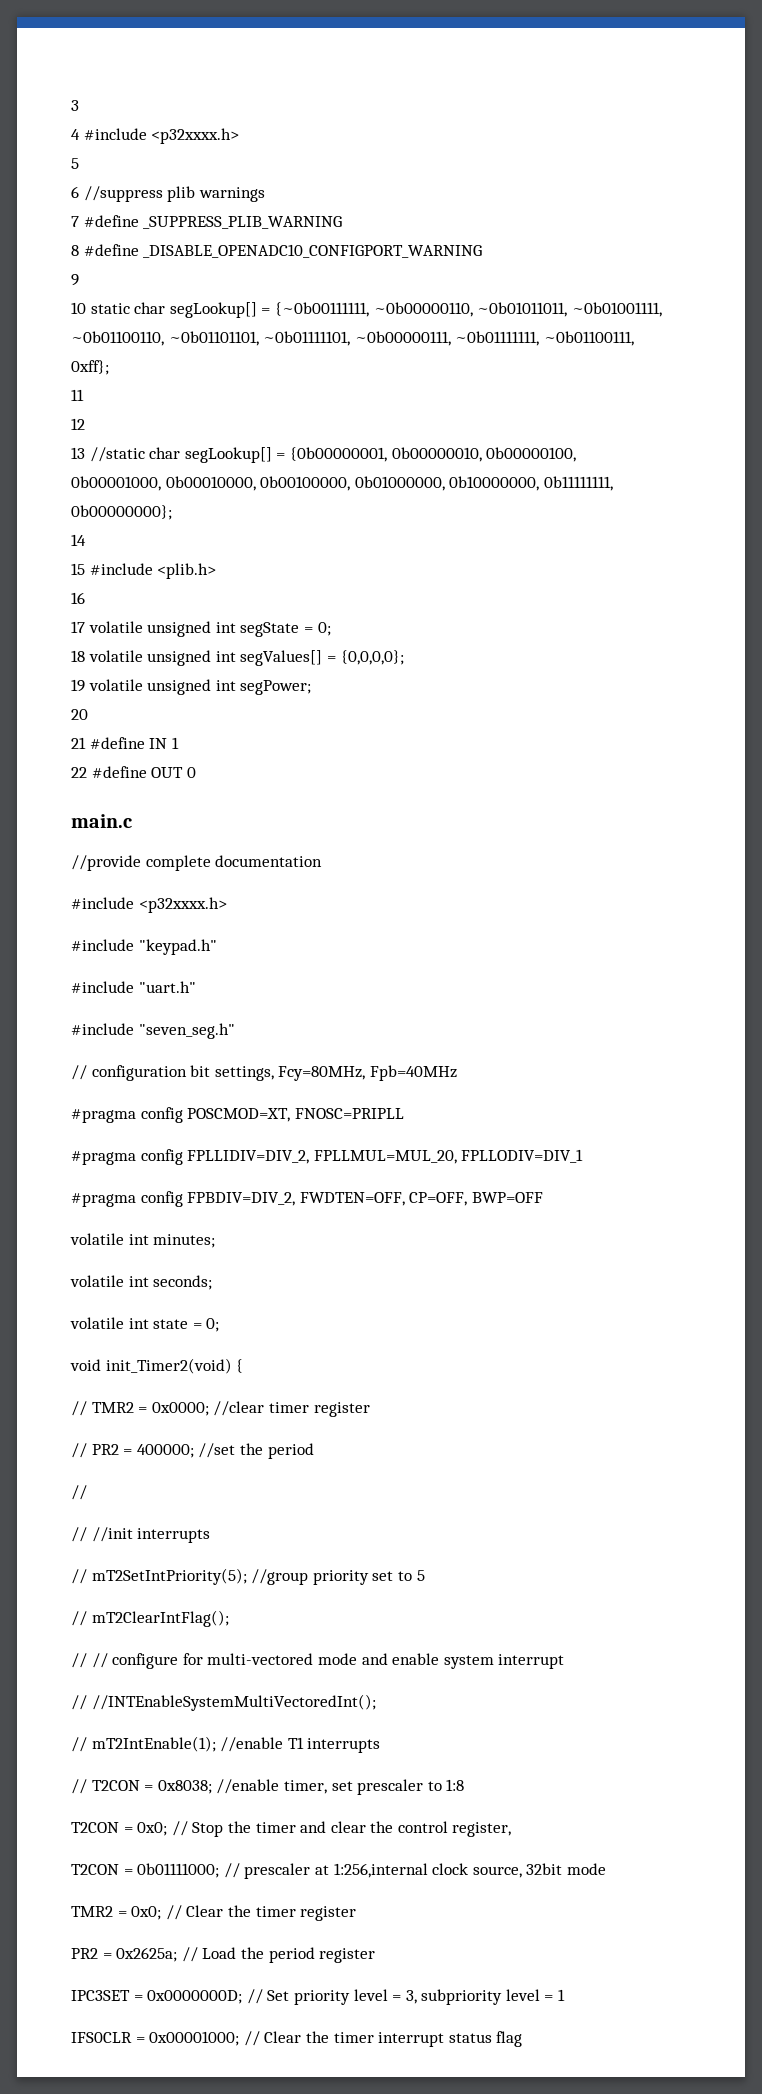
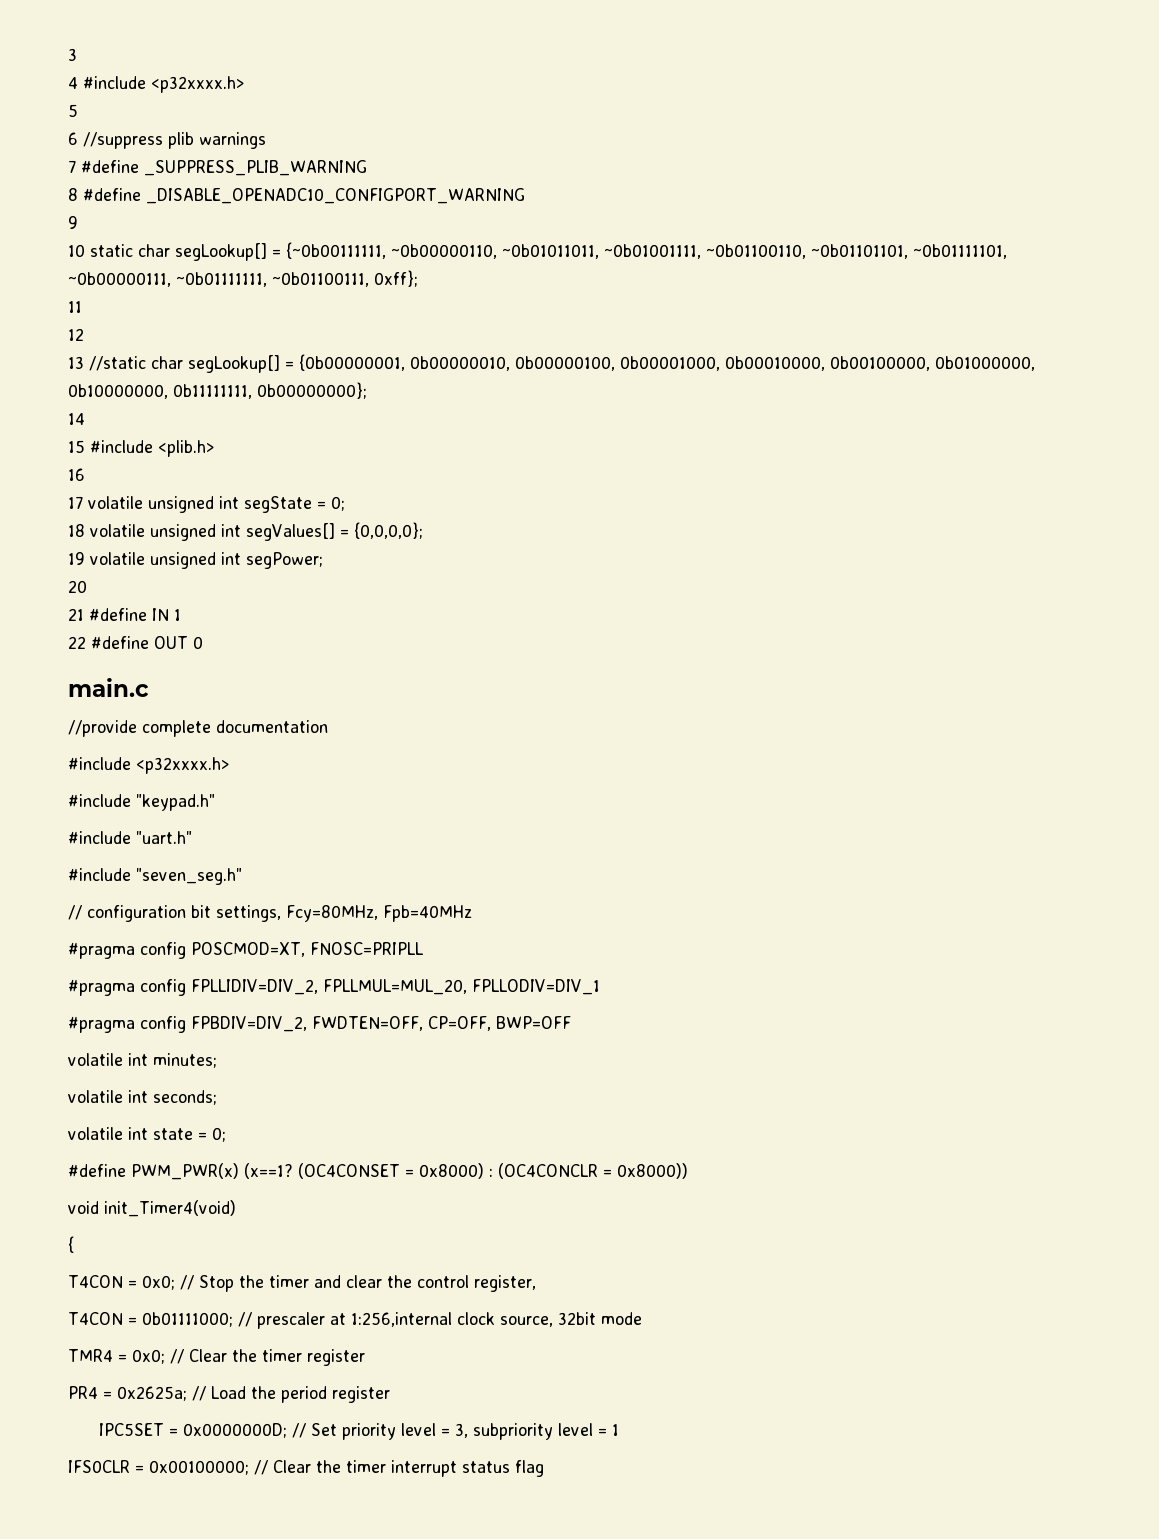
(220, 1325) none -> [68,1163,688,1180] // #define PWM_PWR(x) (x==1? (OC4CONSET = 0x8000) : (OC4CONCLR = 0x8000))
[105,1358,232,1374] init_Timer2(void) -> [104,1200,236,1217] init_Timer4(void) //
[71,1401,370,1417] [71,1443,314,1459] [71,1485,87,1500] [71,1527,211,1543] [71,1568,425,1585] [71,1610,229,1627] [71,1653,565,1669] [71,1694,376,1711] [71,1736,381,1753] [71,1779,465,1795] [71,1822,119,1833] // TMR2 = 0x0000; //clear timer register // // PR2 = 400000; //set the period // // // // //init interrupts // // mT2SetIntPriority(5); //group priority set to 5 // // mT2ClearIntFlag(); // // // configure for multi-vectored mode and enable system interrupt // // //INTEnableSystemMultiVectoredInt(); // // mT2IntEnable(1); //enable T1 interrupts // // T2CON = 0x8038; //enable timer, set prescaler to 1:8 // T2CON -> [68,1275,123,1288] T4CON
[71,1864,119,1875] T2CON -> [68,1312,123,1325] T4CON
[71,1906,113,1917] TMR2 -> [68,1349,113,1362] TMR4
[71,1948,98,1959] PR2 -> [68,1386,98,1399] PR4
[71,1990,130,2001] IPC3SET -> [99,1423,165,1436] IPC5SET
[149,2031,240,2046] 0x00001000; -> [149,1460,249,1475] 0x00100000;

